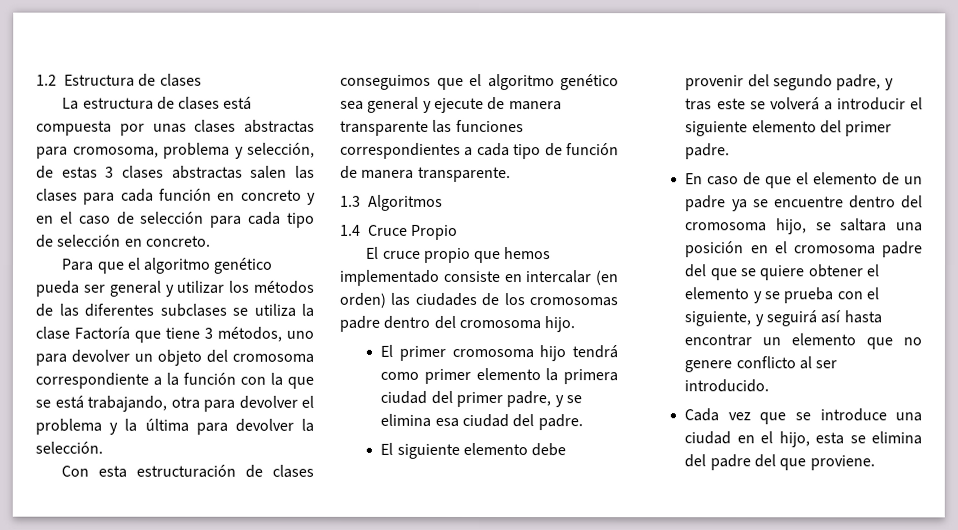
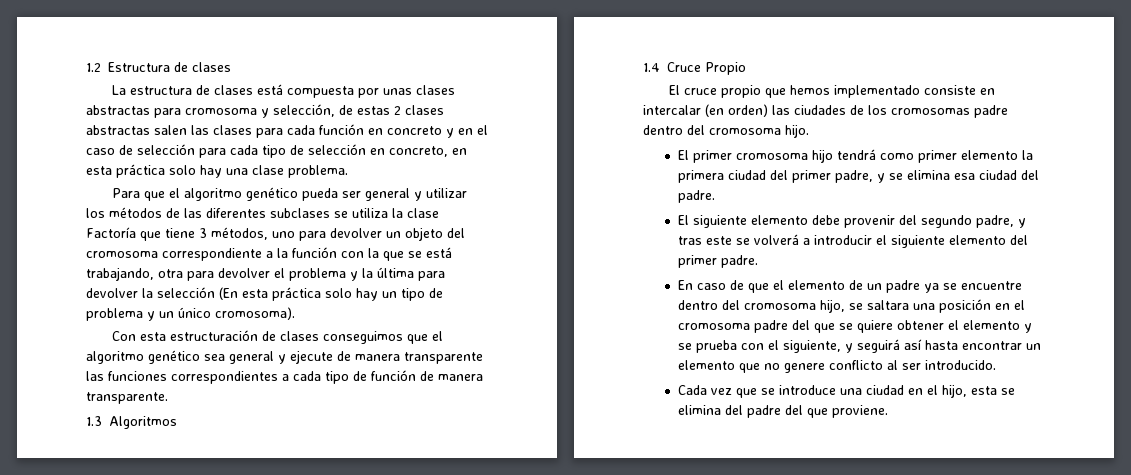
[72,142,230,159] cromosoma, problema -> [185,108,257,115] cromosoma
[105,166,115,178] 3 -> [394,106,401,115] 2
[145,235,211,247] concreto. -> [389,146,467,157] [86,164,348,178] concreto, en esta práctica solo hay una clase problema.
[35,441,103,454] selección. -> [157,287,443,301] [86,307,295,321] selección (En esta práctica solo hay un tipo de problema y un único cromosoma).

